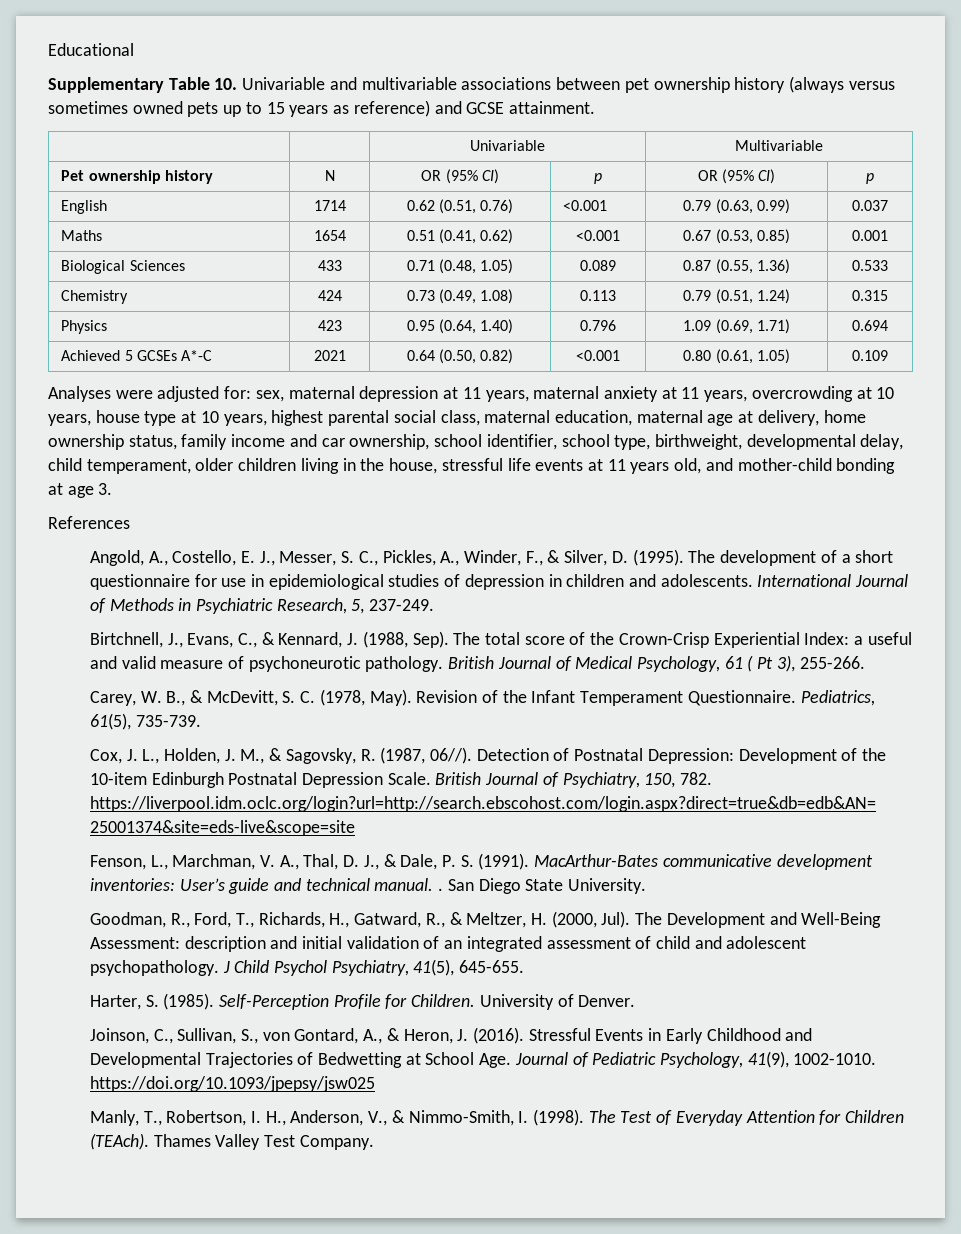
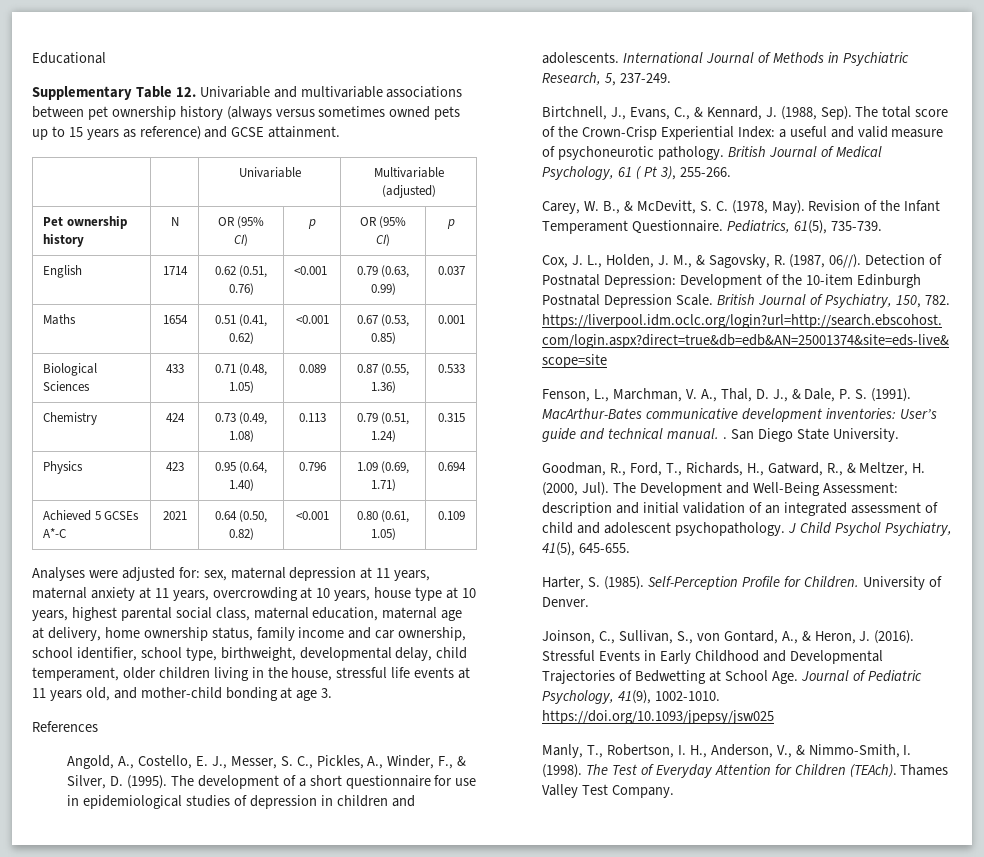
[214,78,238,90] 10. -> [175,87,196,97] 12.
(823, 145) none -> [381,185,436,198] (adjusted)

